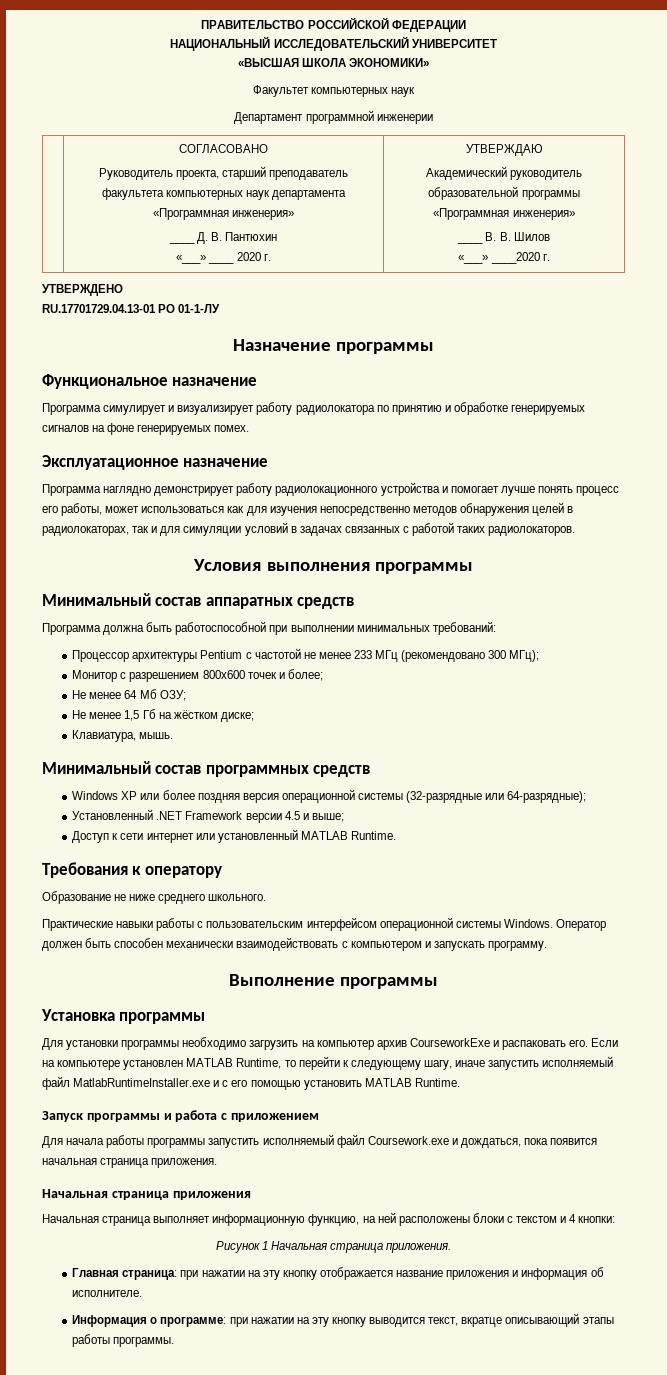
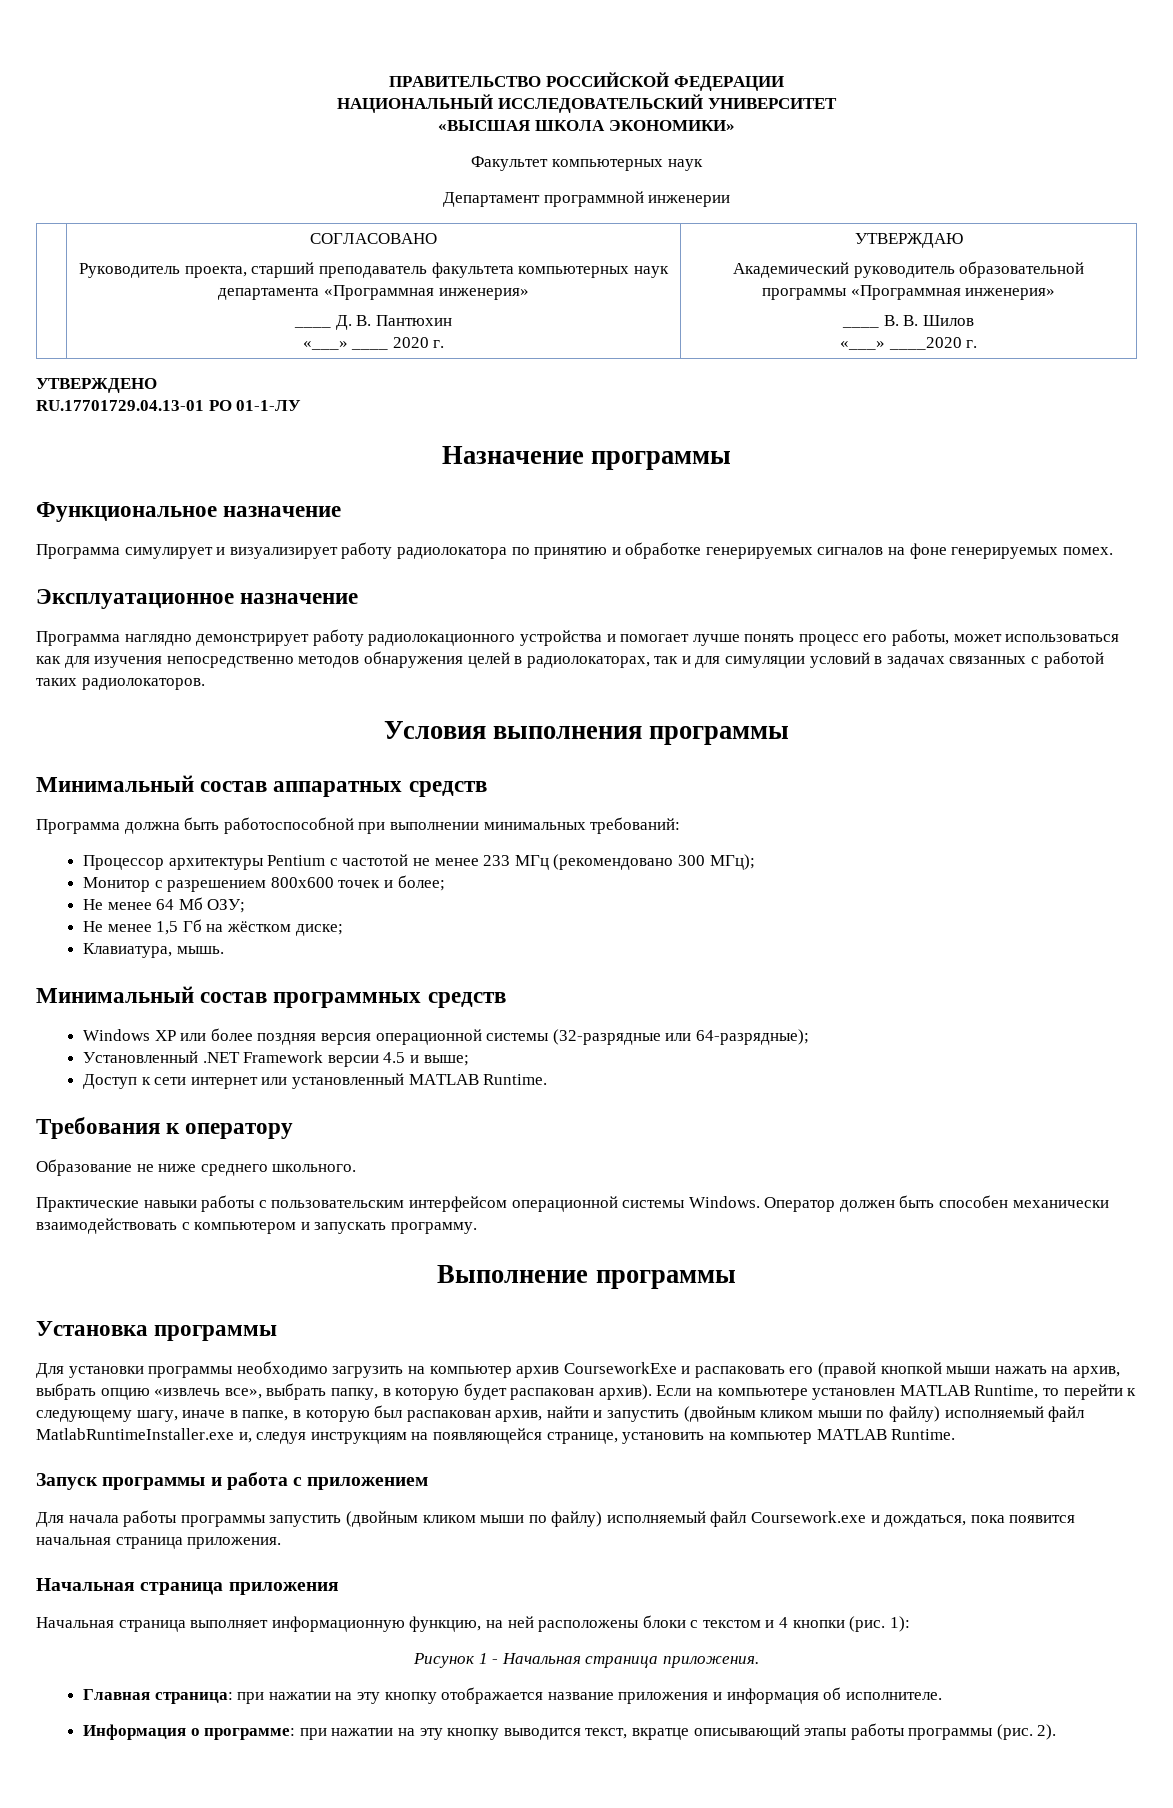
[569,1040,589,1047] его. -> [789,1362,1121,1378] [36,1383,652,1400] его (правой кнопкой мыши нажать на архив, выбрать опцию «извлечь все», выбрать папку, в которую будет распакован архив).
[488,1056,614,1070] [42,1076,362,1090] запустить исполняемый файл MatlabRuntimeInstaller.exe и с его помощью установить -> [229,1405,1086,1422] [36,1428,813,1444] в папке, в которую был распакован архив, найти и запустить (двойным кликом мыши по файлу) исполняемый файл MatlabRuntimeInstaller.exe и, следуя инструкциям на появляющейся странице, установить на компьютер
(260, 1143) none -> [345,1511,603,1527] (двойным кликом мыши по файлу)
[578,1216,616,1223] кнопки: -> [792,1616,910,1632] кнопки (рис. 1):
(268, 1245) none -> [492,1659,499,1664] -
[113,1337,175,1347] программы. -> [908,1724,1057,1740] программы (рис. 2).

